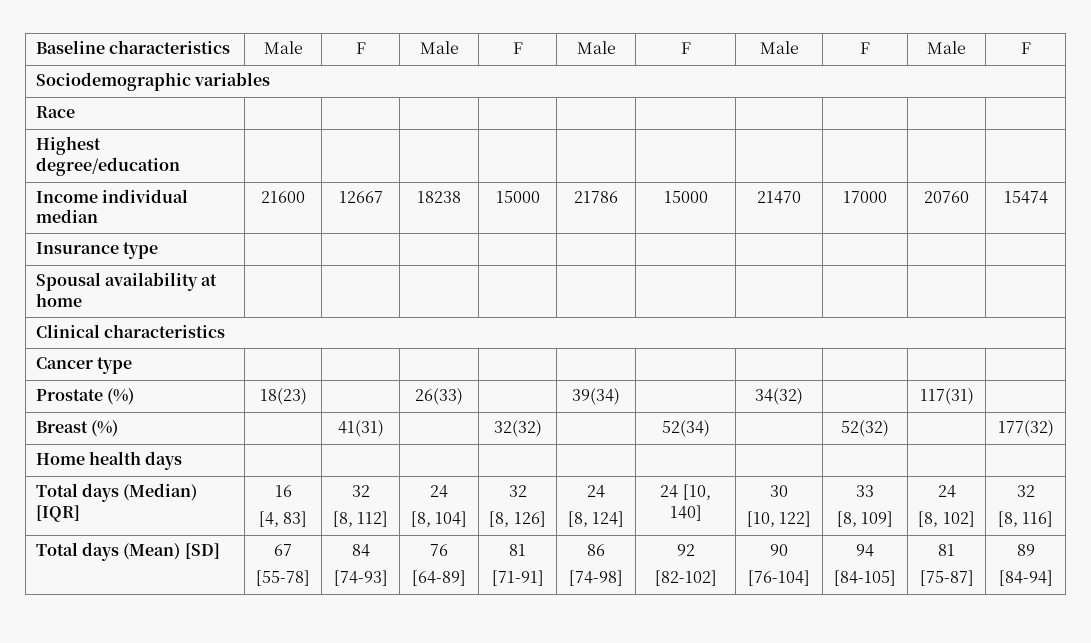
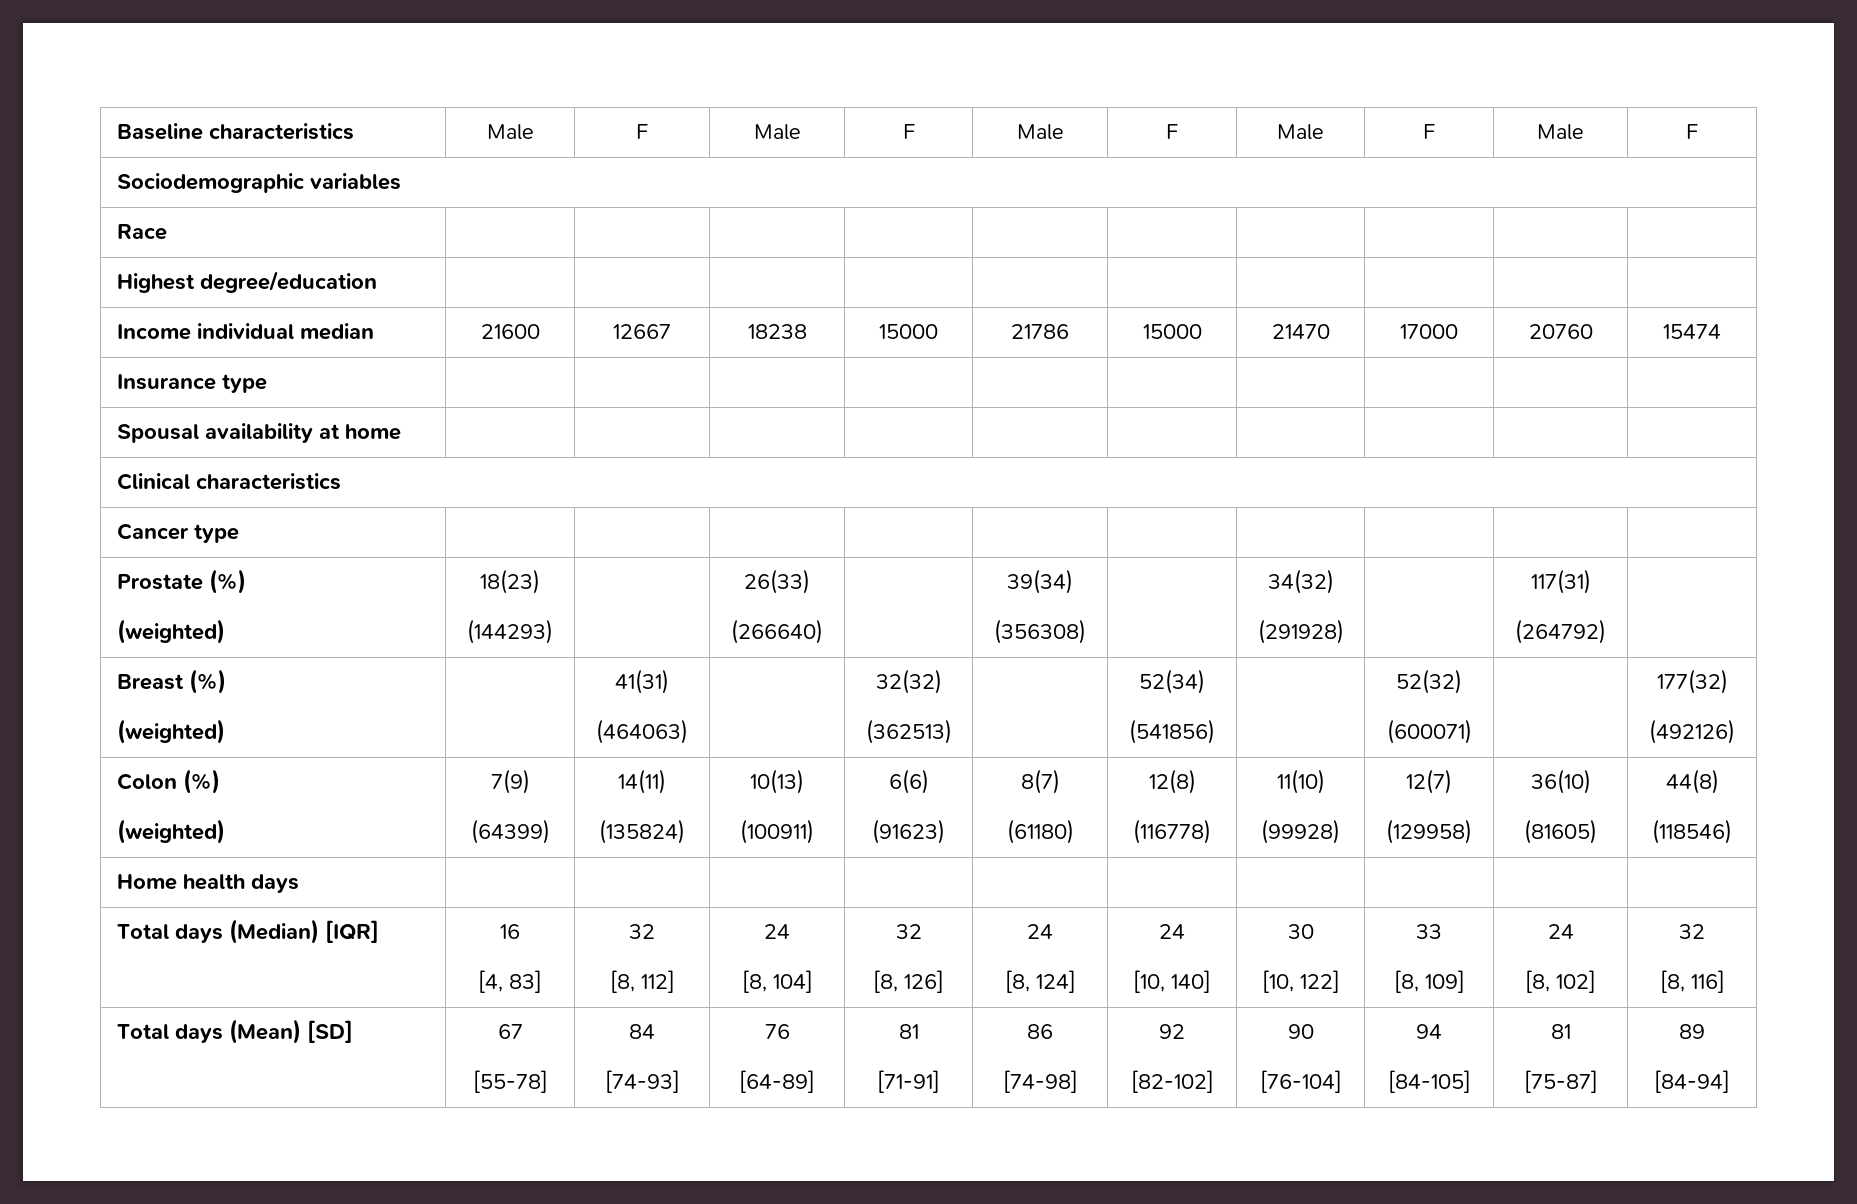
(135, 396) none -> [116,619,225,644] // (weighted)
(307, 396) none -> [467,619,553,644] // (144293)
(463, 396) none -> [731,619,823,644] // (266640)
(620, 396) none -> [994,619,1086,644] // (356308)
(803, 396) none -> [1257,619,1344,644] // (291928)
(974, 396) none -> [1515,619,1606,644] // (264792)
(119, 428) none -> [116,719,225,744] // (weighted)
(384, 428) none -> [596,719,688,744] // (464063)
(542, 428) none -> [865,719,952,744] // (362513)
(710, 428) none -> [1129,719,1215,744] // (541856)
(889, 428) none -> [1386,719,1472,744] // (600071)
(1054, 428) none -> [1649,719,1735,744] [116,769,220,794] [116,819,225,844] [490,769,530,794] [470,819,550,844] [618,769,666,794] [599,819,685,844] [750,769,804,794] [740,819,814,844] [888,769,929,794] [872,819,945,844] [1020,769,1060,794] [1006,819,1074,844] [1148,769,1196,794] [1133,819,1211,844] [1276,769,1325,794] [1261,819,1340,844] [1406,769,1452,794] [1386,819,1472,844] [1530,769,1591,794] [1524,819,1597,844] [1665,769,1719,794] [1652,819,1732,844] // (492126) // Colon (%) // (weighted) | 7(9) // (64399) | 14(11) // (135824) | 10(13) // (100911) | 6(6) // (91623) | 8(7) // (61180) | 12(8) // (116778) | 11(10) // (99928) | 12(7) // (129958) | 36(10) // (81605) | 44(8) // (118546)
(679, 491) none -> (1185, 931) //

